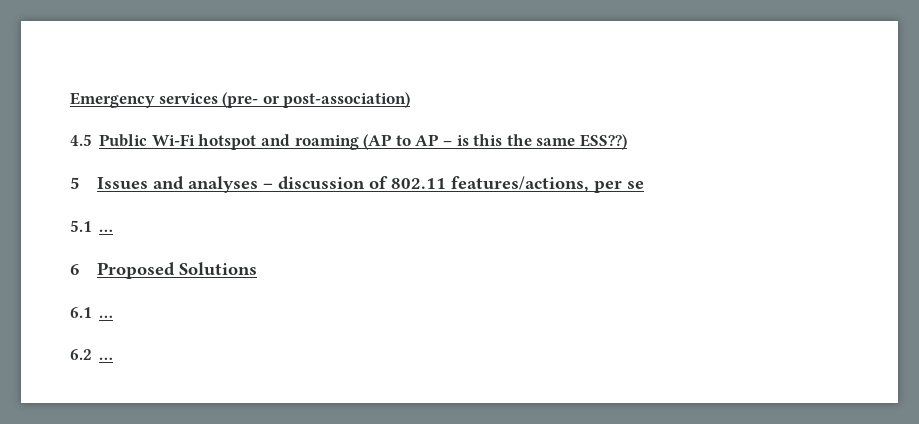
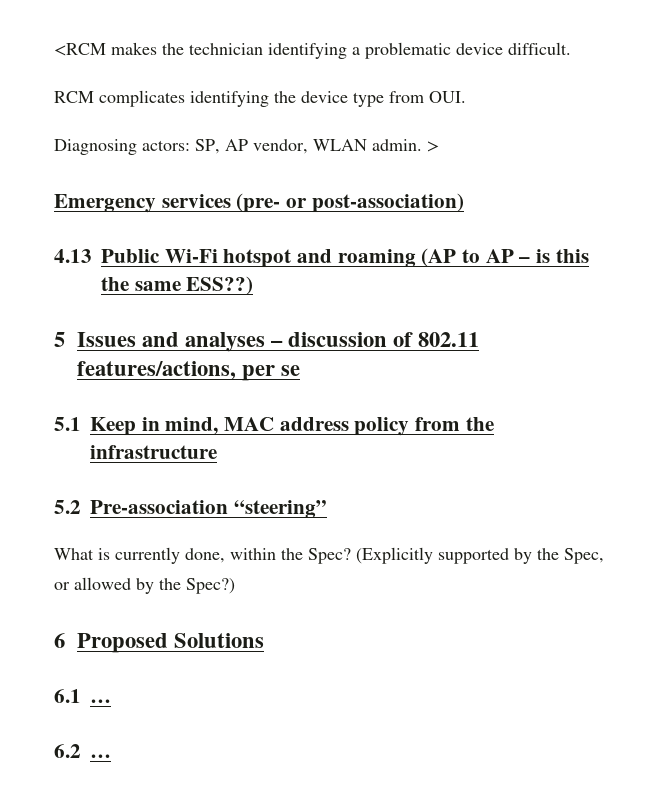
(70, 100) none -> [54,42,571,59] [54,90,466,107] [54,139,439,155] <RCM makes the technician identifying a problematic device difficult. // RCM complicates identifying the device type from OUI. // Diagnosing actors: SP, AP vendor, WLAN admin. > //
[70,134,92,146] 4.5 -> [54,249,92,263] 4.13
[99,229,114,232] … -> [90,417,494,436] [90,445,217,459] [54,500,327,518] [54,547,604,564] [54,577,235,594] Keep in mind, MAC address policy from the infrastructure // 5.2 Pre-association “steering” // What is currently done, within the Spec? (Explicitly supported by the Spec, or allowed by the Spec?)

